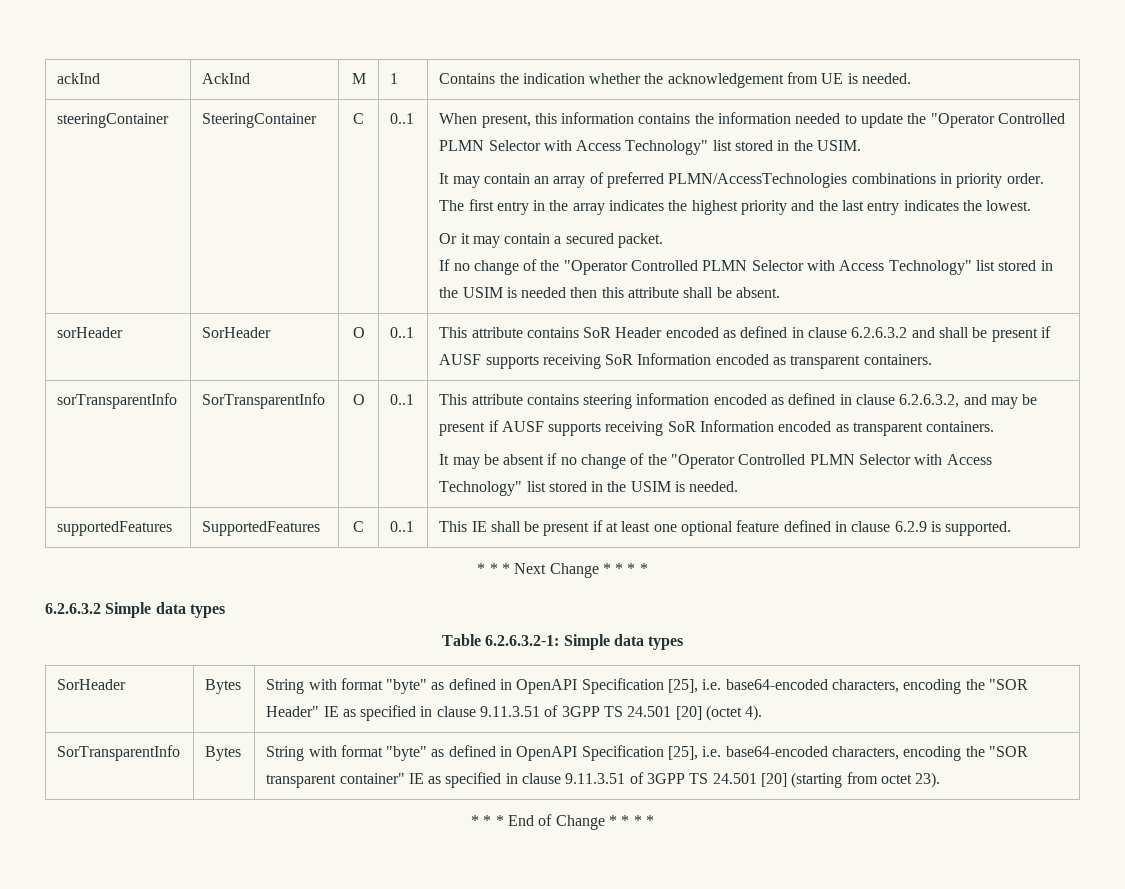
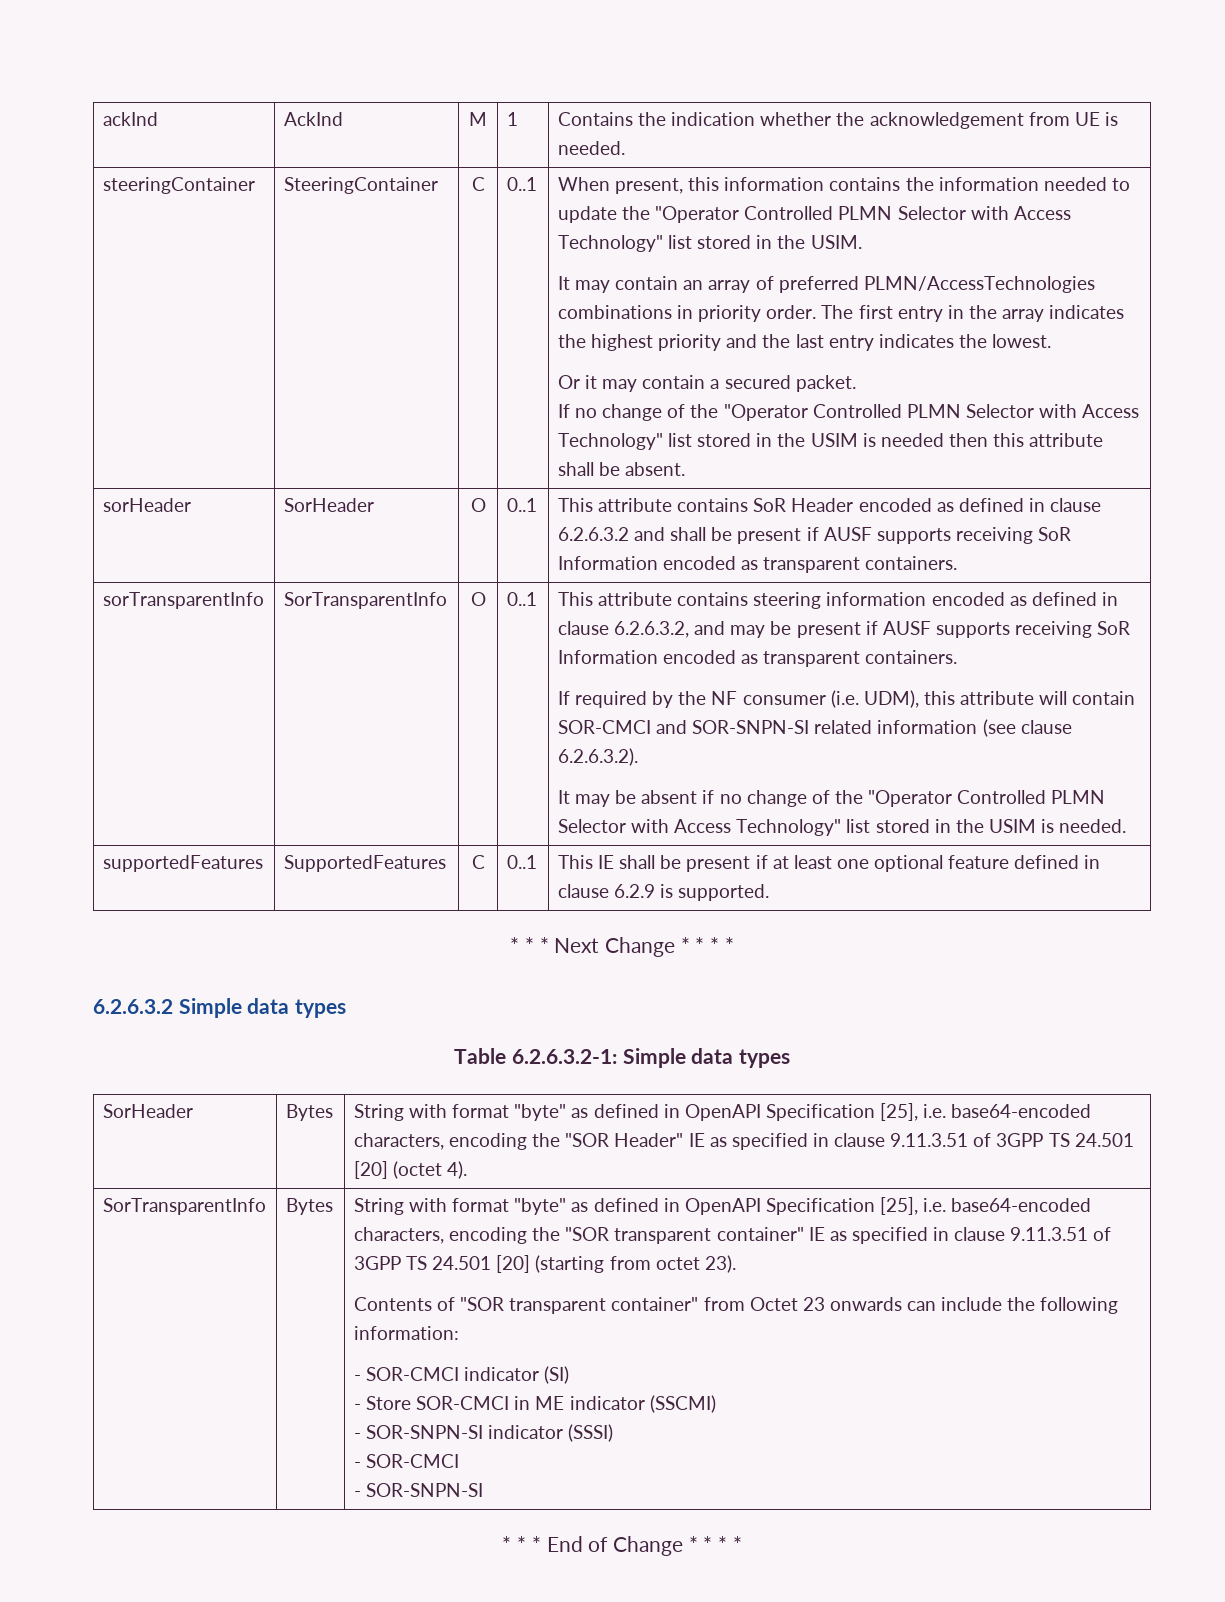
(995, 426) none -> [557,690,1136,708] [557,719,1072,737] [557,748,638,766] // If required by the NF consumer (i.e. UDM), this attribute will contain SOR-CMCI and SOR-SNPN-SI related information (see clause 6.2.6.3.2).
(941, 780) none -> [353,1297,1119,1314] [353,1326,459,1340] [353,1366,570,1384] [353,1395,716,1413] [353,1424,614,1442] [353,1454,460,1468] [353,1483,484,1497] // Contents of "SOR transparent container" from Octet 23 onwards can include the following information: // - SOR-CMCI indicator (SI) // - Store SOR-CMCI in ME indicator (SSCMI) // - SOR-SNPN-SI indicator (SSSI) // - SOR-CMCI // - SOR-SNPN-SI

